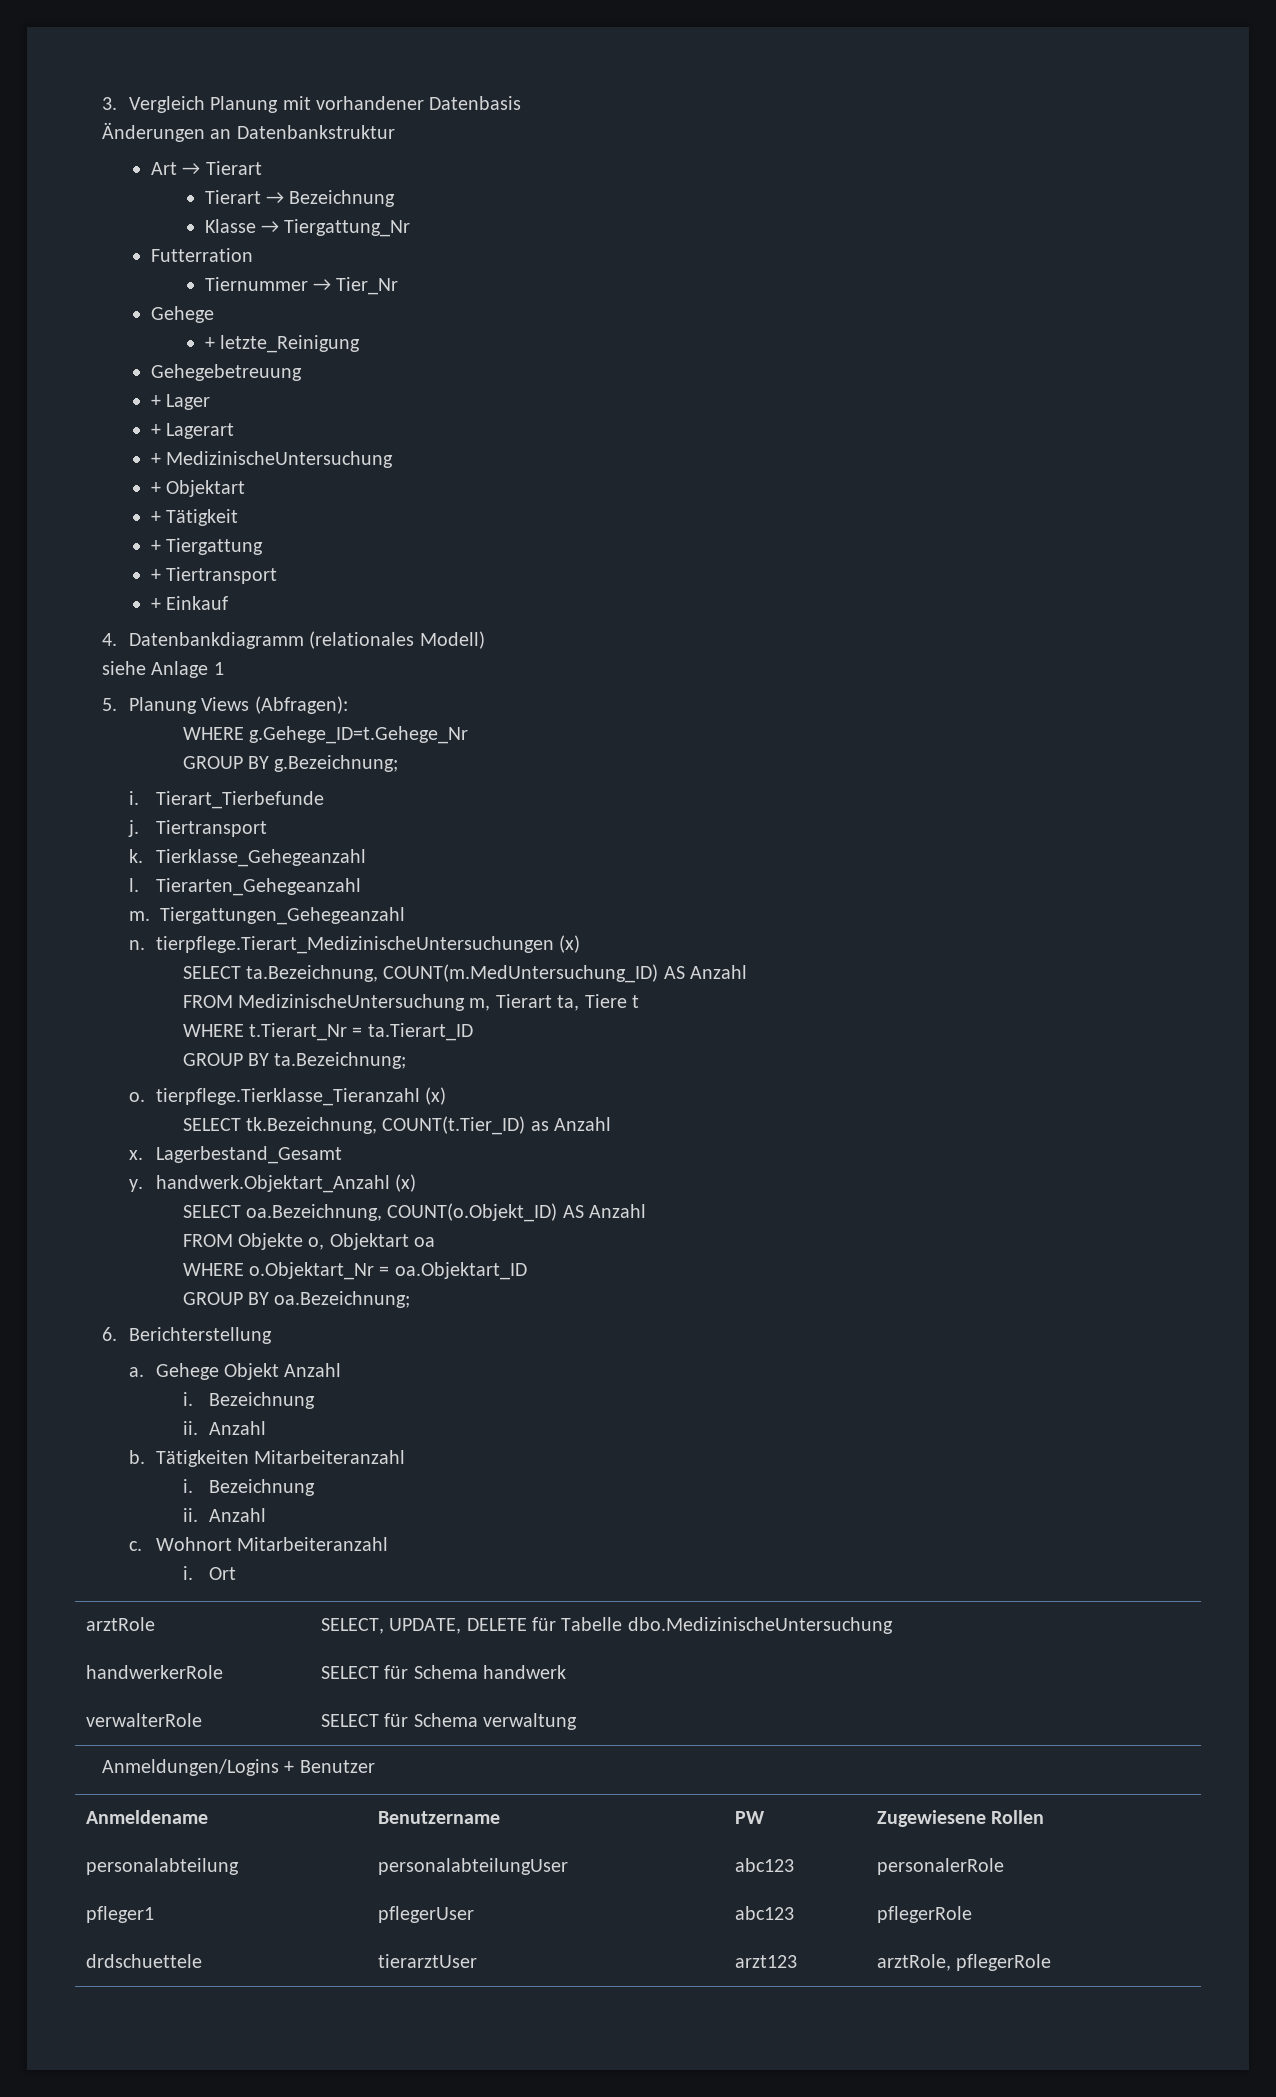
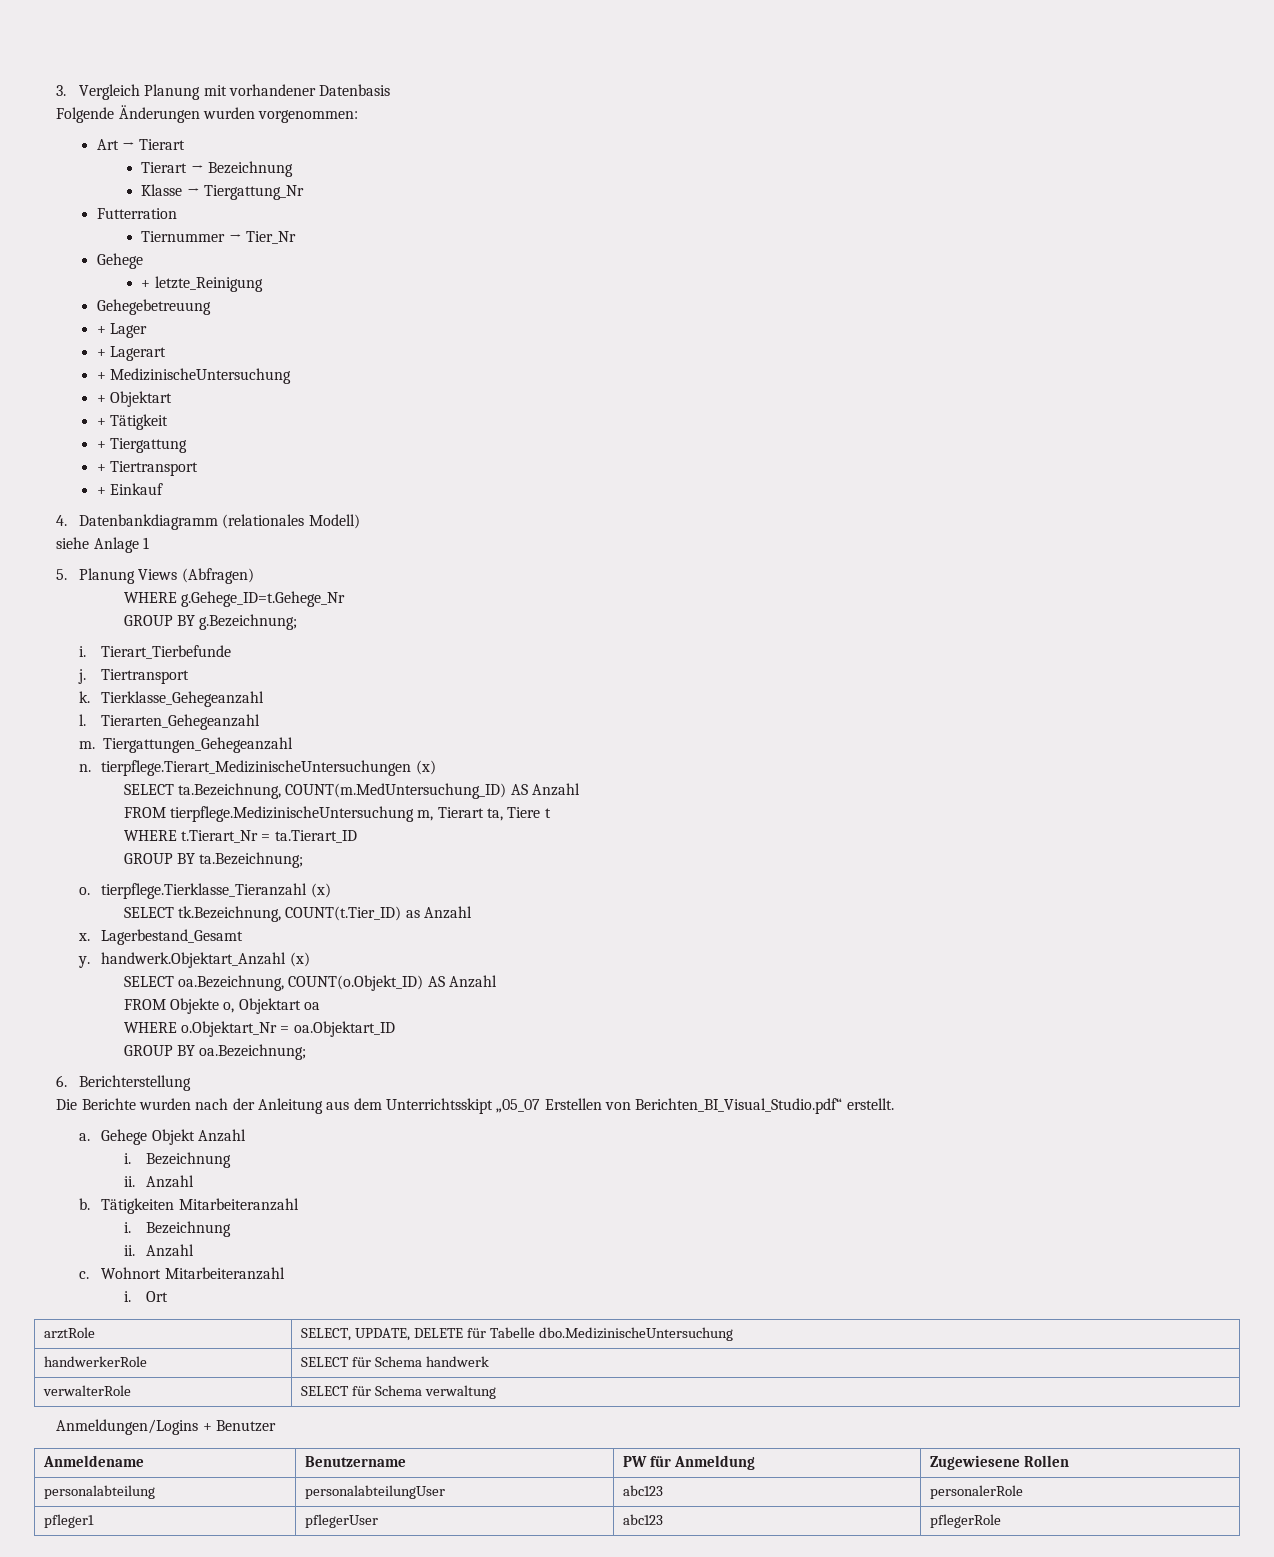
[101,122,395,142] Änderungen an Datenbankstruktur -> [56,105,359,123] Folgende Änderungen wurden vorgenommen:
[254,696,348,714] (Abfragen): -> [181,568,254,584] (Abfragen)
[237,994,465,1011] MedizinischeUntersuchung -> [170,806,415,822] tierpflege.MedizinischeUntersuchung
(272, 1335) none -> [56,1098,894,1114] // Die Berichte wurden nach der Anleitung aus dem Unterrichtsskipt „05_07 Erstellen von Berichten_BI_Visual_Studio.pdf“ erstellt.
(765, 1817) none -> [650,1455,756,1470] für Anmeldung
[85,1954,202,1968] [377,1954,477,1968] [734,1955,797,1968] [876,1954,1052,1971] // drdschuettele | tierarztUser | arzt123 | arztRole, pflegerRole -> (1002, 1521) none

